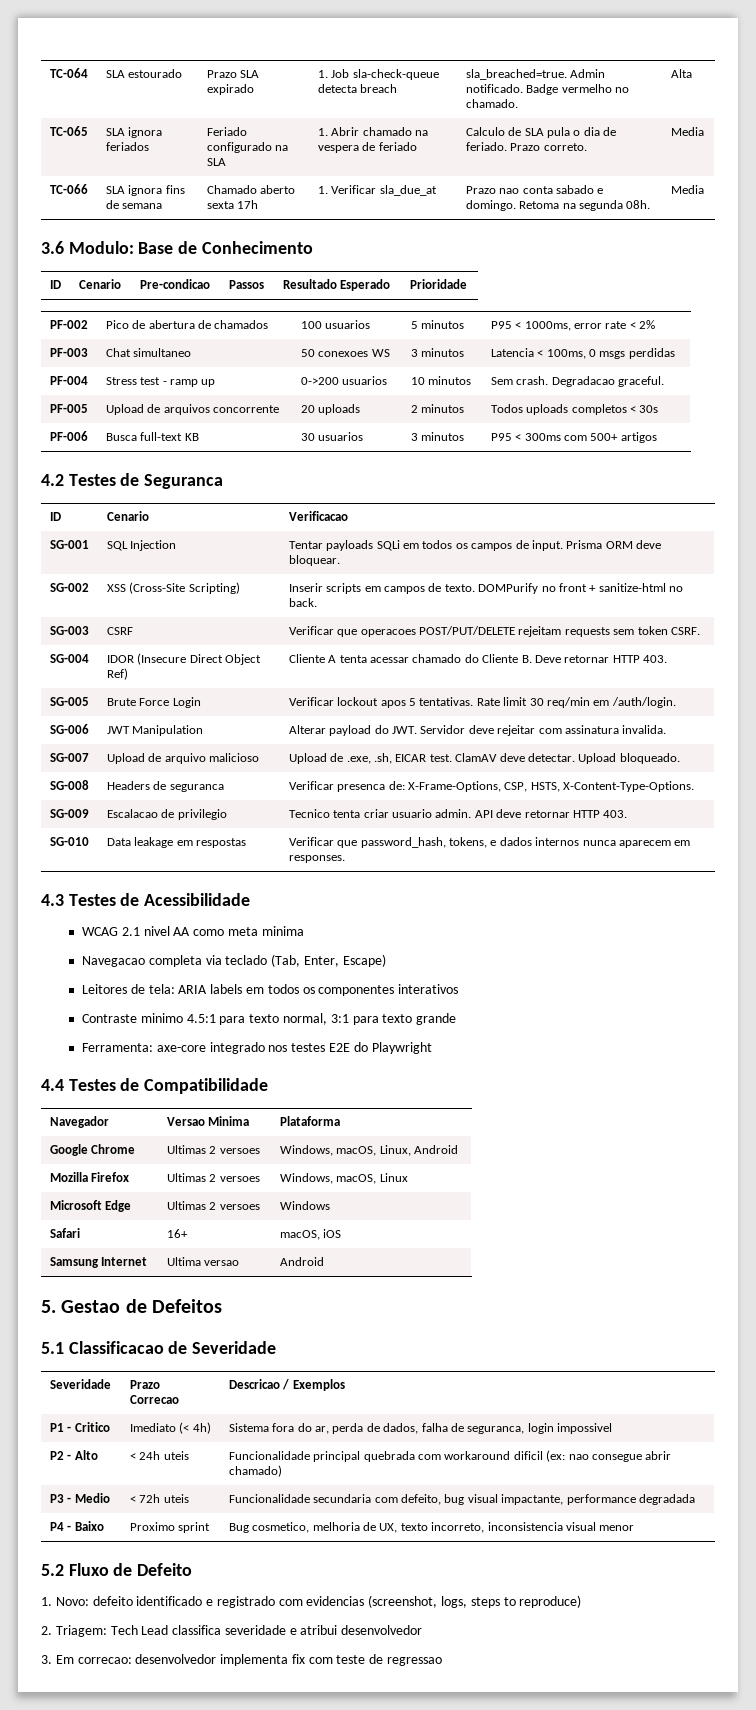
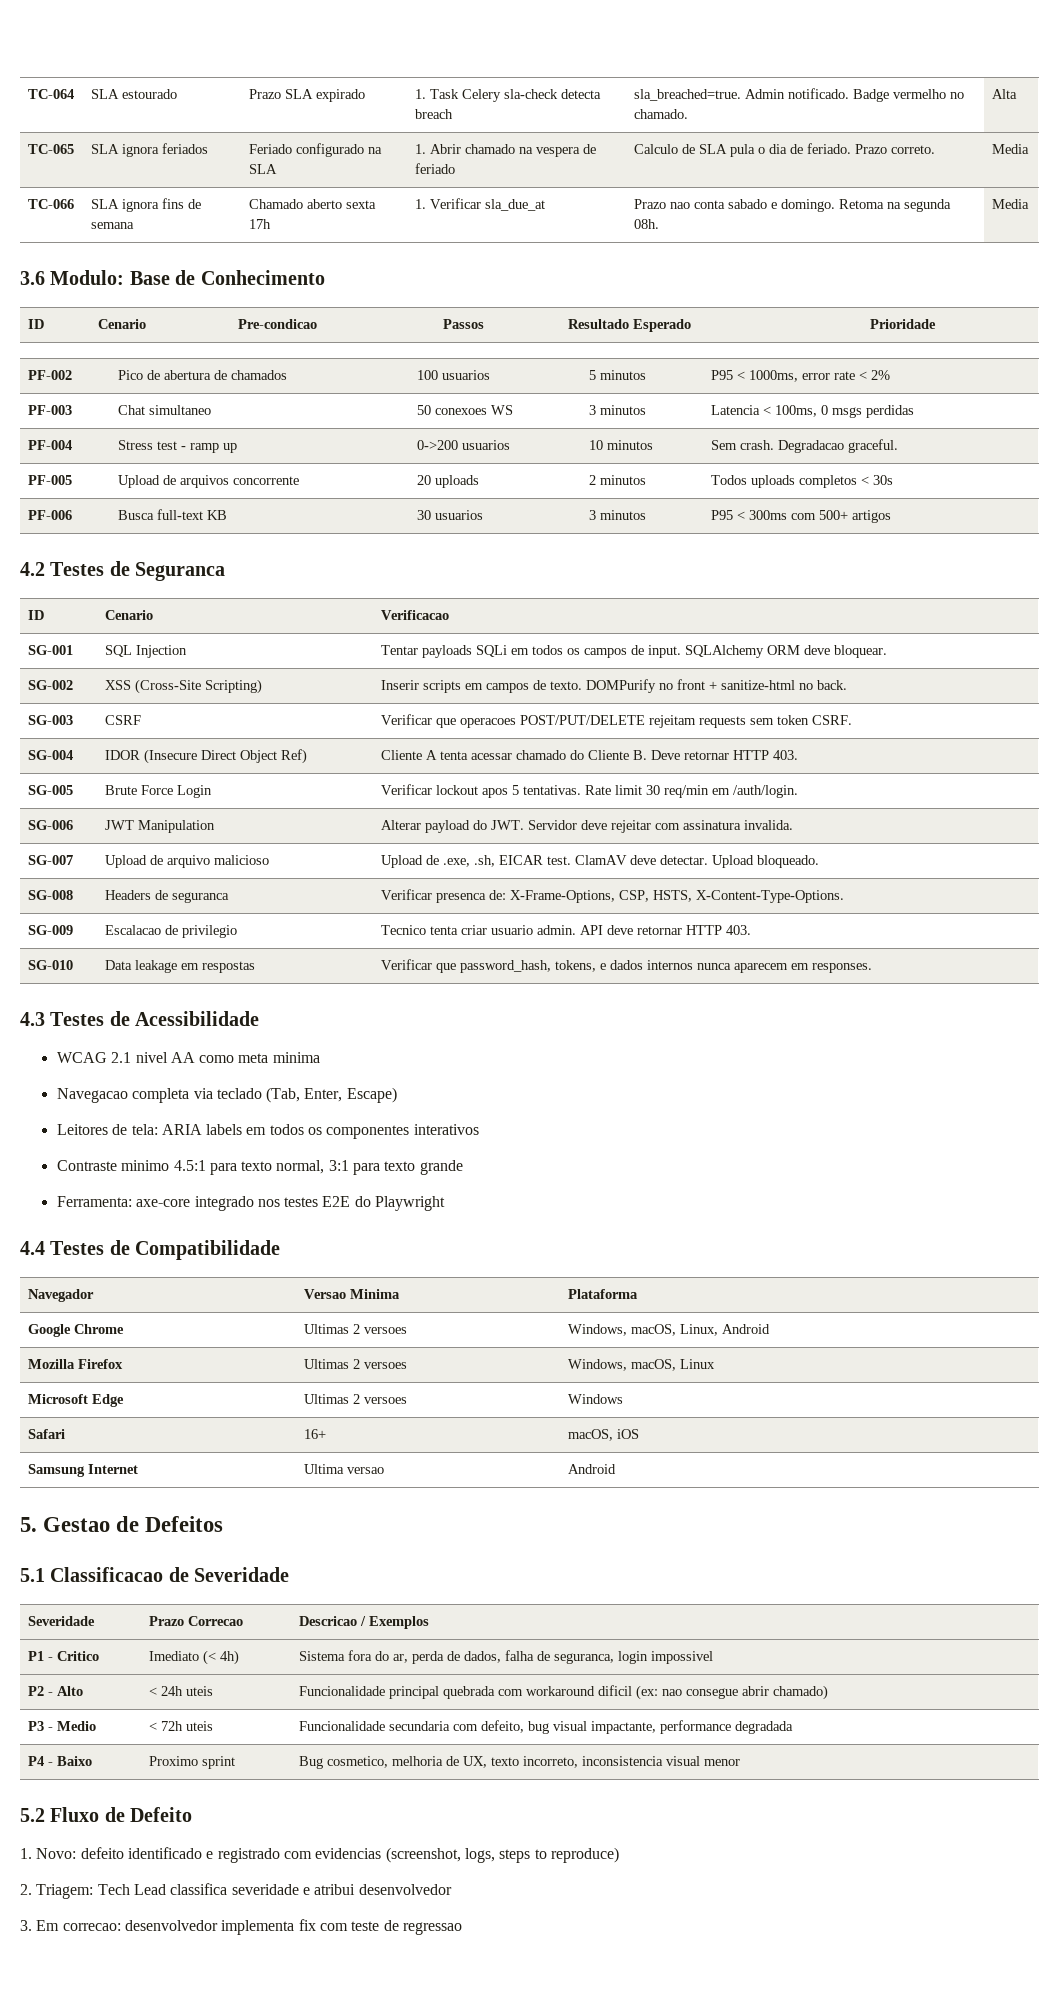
[331,69,439,80] Job sla-check-queue -> [430,89,559,102] Task Celery sla-check
[566,540,603,549] Prisma -> [685,645,765,658] SQLAlchemy

